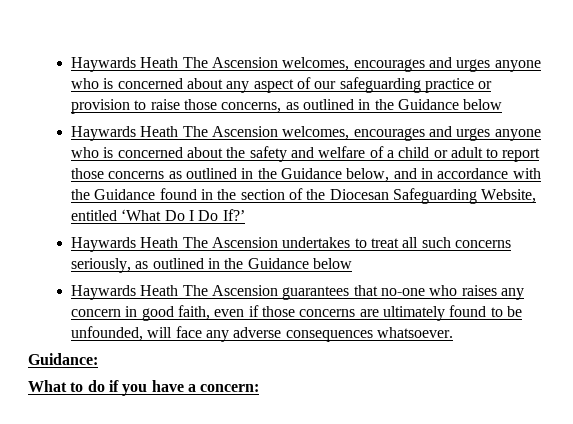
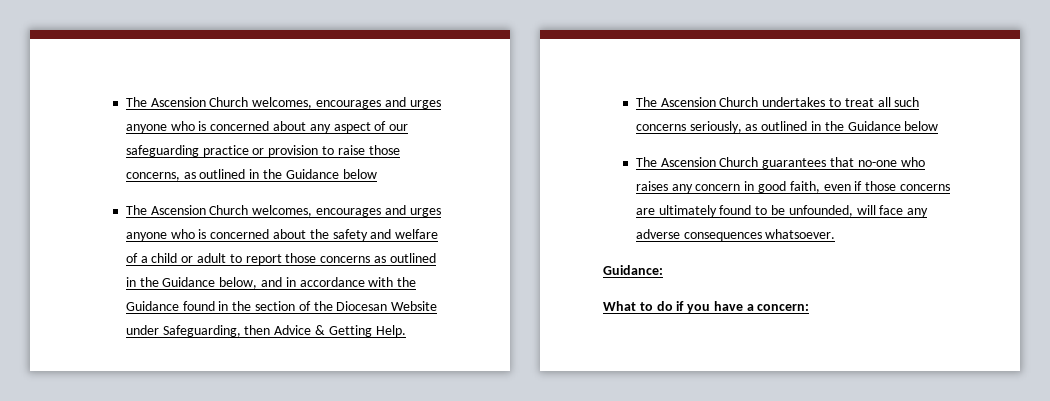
[71,57,278,72] Haywards Heath The Ascension -> [125,97,249,107] The Ascension Church
[71,126,278,141] Haywards Heath The Ascension -> [125,205,249,215] The Ascension Church
[392,188,537,204] [71,209,245,221] [71,237,278,252] Safeguarding Website, entitled ‘What Do I Do If?’ // Haywards Heath The Ascension -> [391,301,438,311] [125,325,406,337] [635,97,759,107] Website under Safeguarding, then Advice & Getting Help. // The Ascension Church
[71,285,278,300] Haywards Heath The Ascension -> [635,157,759,167] The Ascension Church

